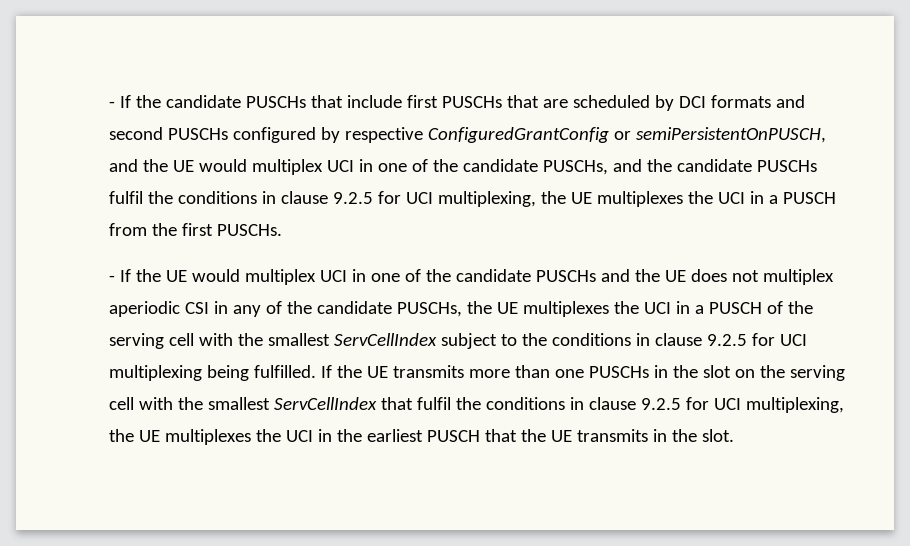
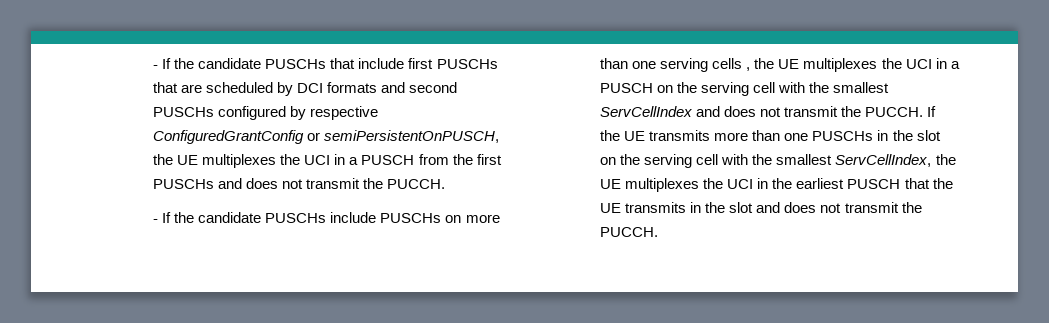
[108,159,817,175] [108,191,536,207] and the UE would multiplex UCI in one of the candidate PUSCHs, and the candidate PUSCHs fulfil the conditions in clause 9.2.5 for UCI multiplexing, -> (500, 136) none
[216,224,282,236] [108,269,834,285] [108,301,813,317] [108,333,807,349] [108,365,316,381] PUSCHs. // - If the UE would multiplex UCI in one of the candidate PUSCHs and the UE does not multiplex aperiodic CSI in any of the candidate PUSCHs, the UE multiplexes the UCI in a PUSCH of the serving cell with the smallest ServCellIndex subject to the conditions in clause 9.2.5 for UCI multiplexing being fulfilled. -> [153,178,446,189] [153,212,500,223] [600,58,960,72] [600,82,890,96] [600,106,924,117] PUSCHs and does not transmit the PUCCH. // - If the candidate PUSCHs include PUSCHs on more than one serving cells , the UE multiplexes the UCI in a PUSCH on the serving cell with the smallest ServCellIndex and does not transmit the PUCCH.
[273,397,844,413] ServCellIndex that fulfil the conditions in clause 9.2.5 for UCI multiplexing, -> [835,154,932,167] ServCellIndex,
[701,429,734,442] slot. -> [729,202,922,213] [600,227,659,237] slot and does not transmit the PUCCH.

